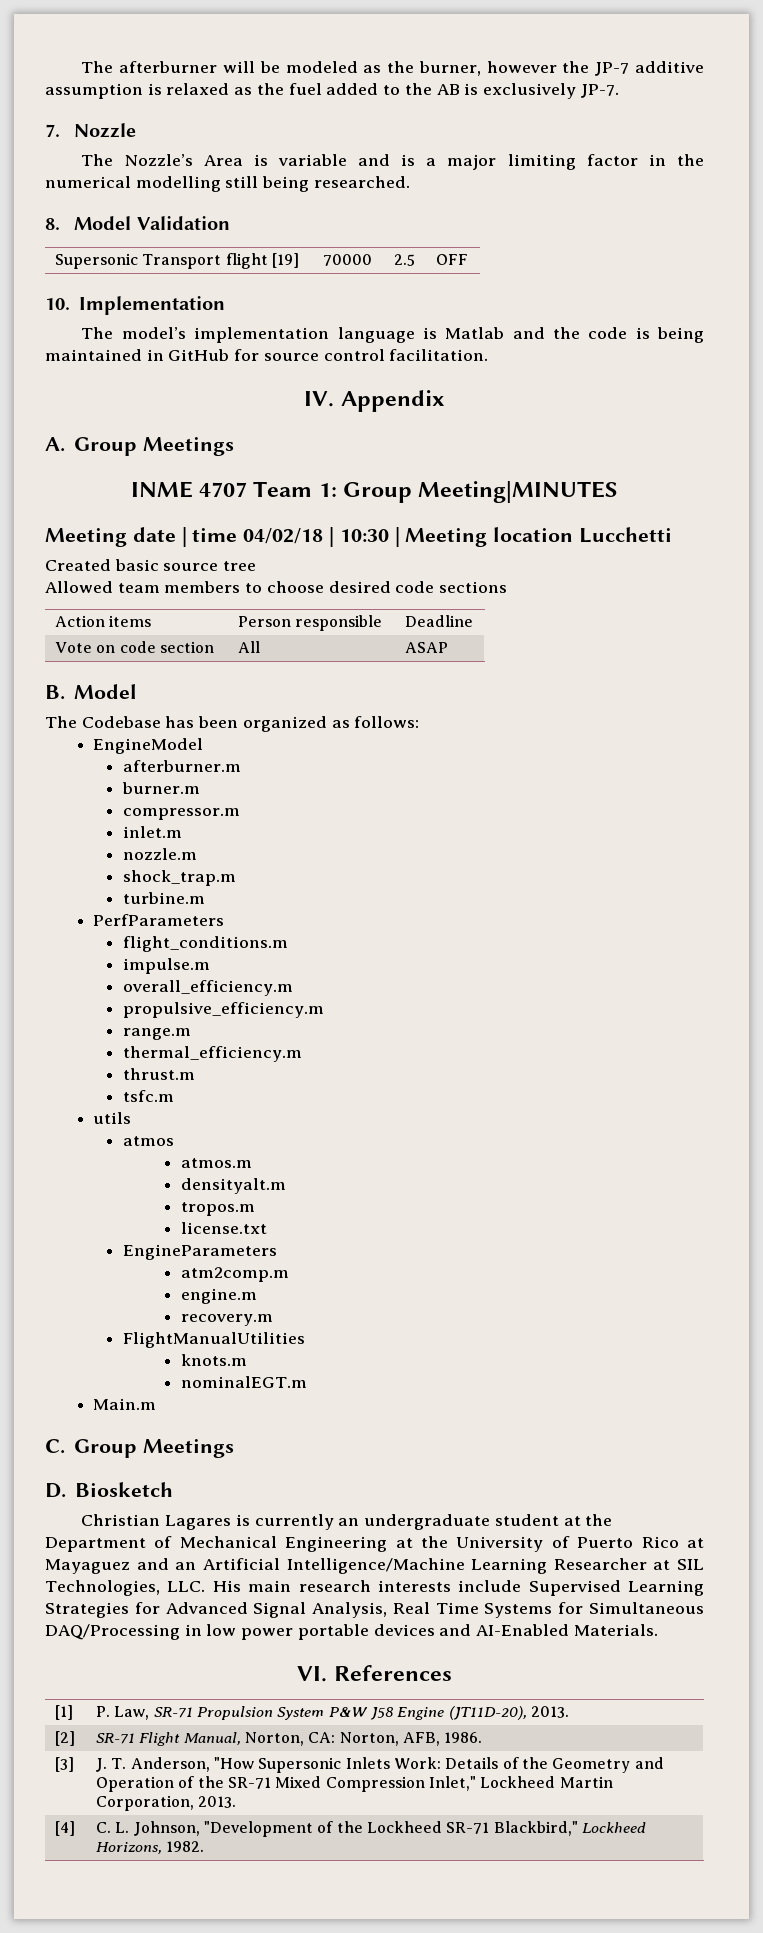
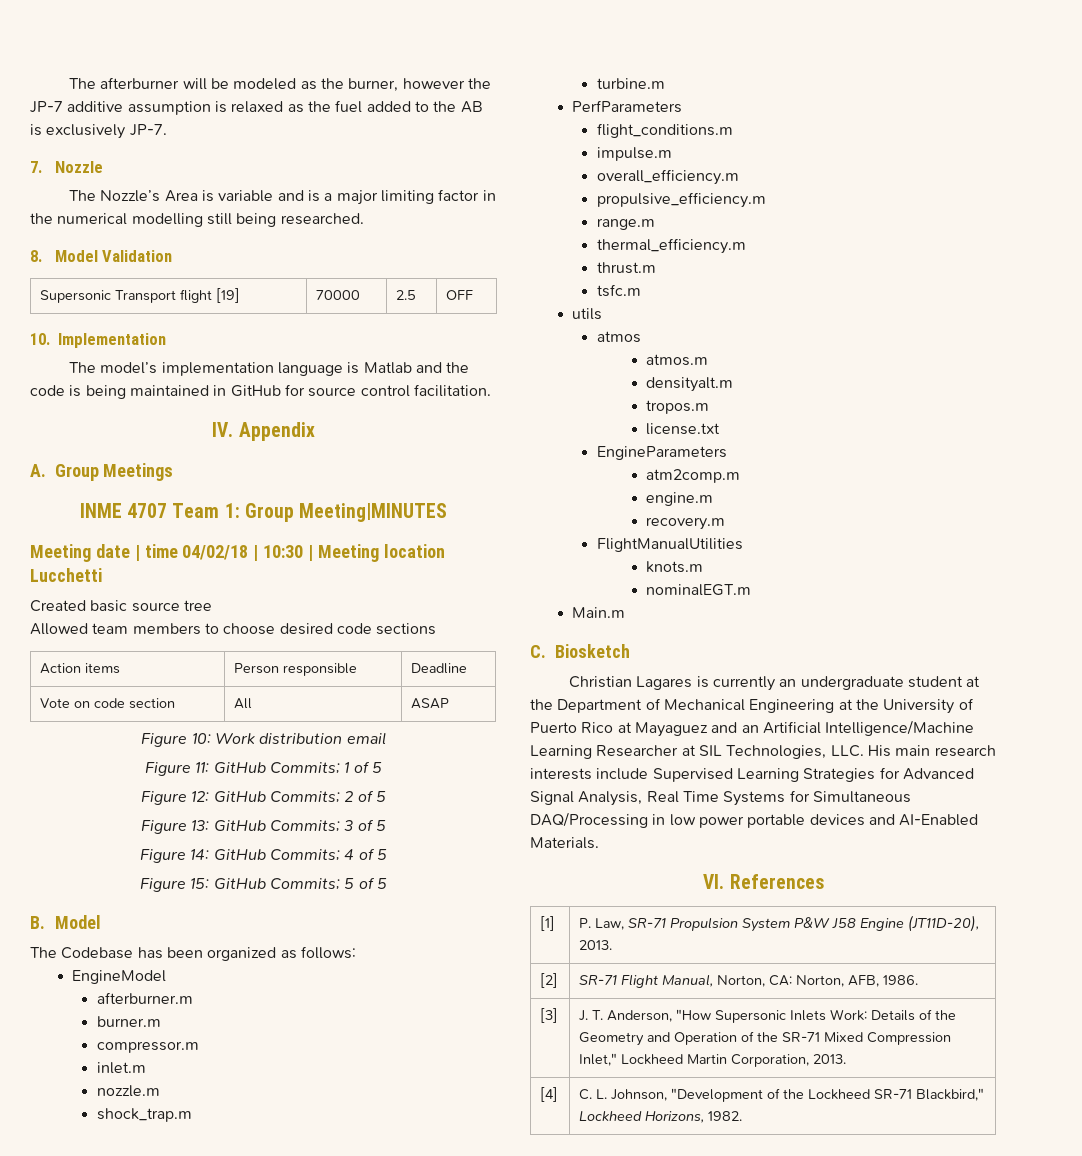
(449, 647) none -> [141,732,386,747] [145,761,382,776] [141,790,386,805] [141,819,386,834] [140,848,387,863] [140,877,387,892] // Figure 10: Work distribution email // Figure 11: GitHub Commits; 1 of 5 // Figure 12: GitHub Commits; 2 of 5 // Figure 13: GitHub Commits; 3 of 5 // Figure 14: GitHub Commits; 4 of 5 // Figure 15: GitHub Commits; 5 of 5
[74,1439,234,1458] [45,1483,66,1498] Group Meetings // D. -> (546, 651) none

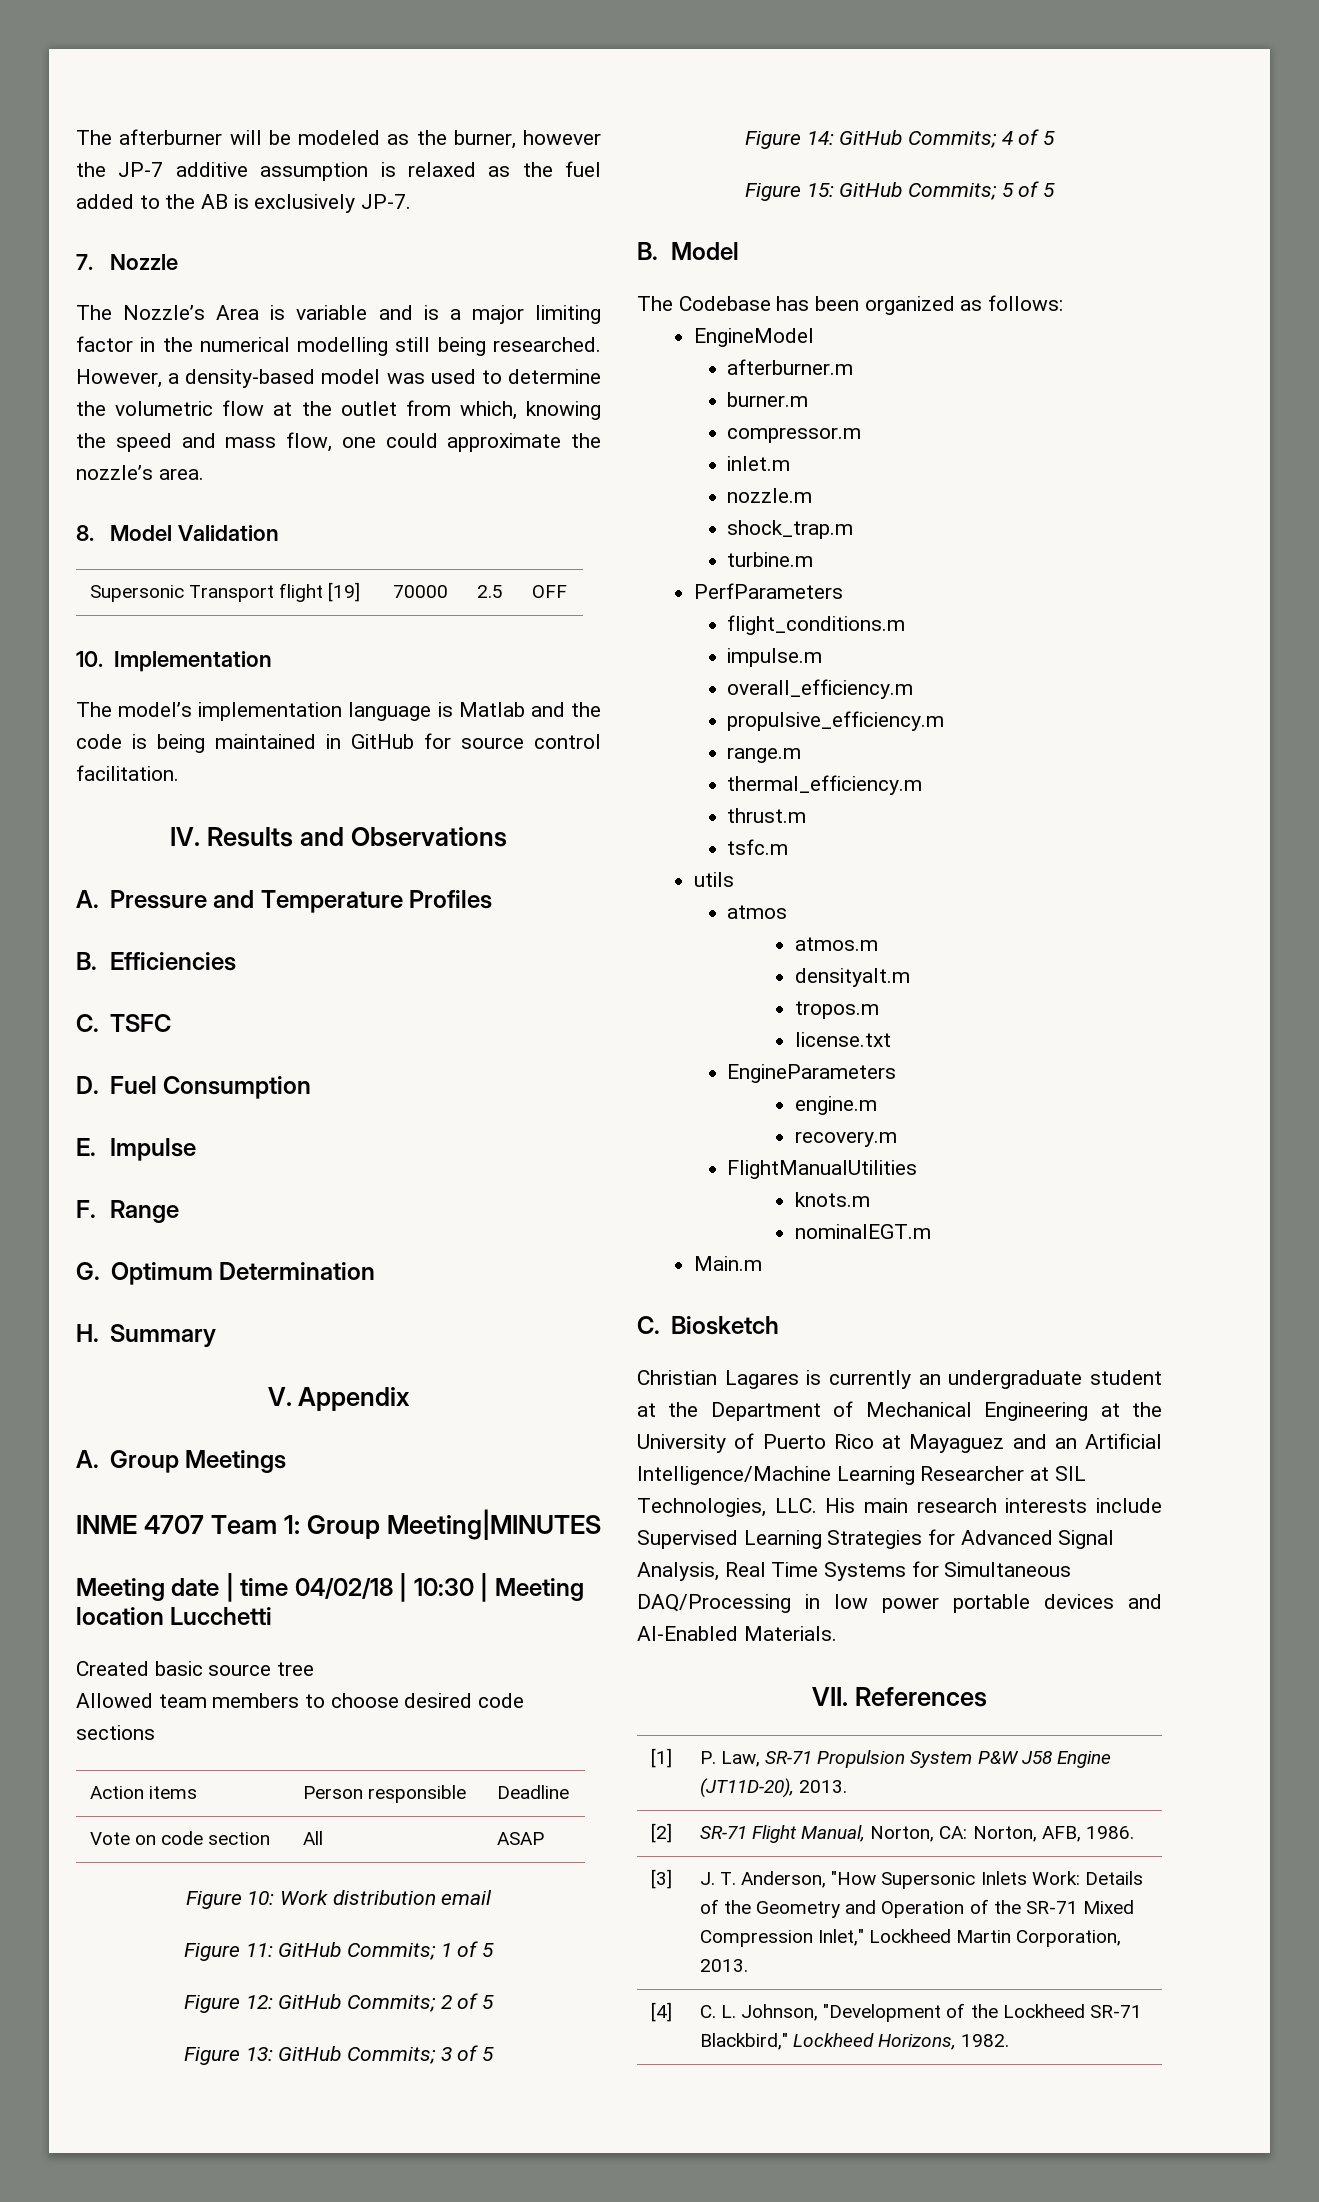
(364, 219) none -> [76,369,601,388] [76,400,601,420] [76,432,601,452] [76,465,204,480] However, a density-based model was used to determine the volumetric flow at the outlet from which, knowing the speed and mass flow, one could approximate the nozzle’s area.
(234, 429) none -> [207,827,507,847] [76,890,493,913] [76,952,236,971] [76,1014,171,1032] [76,1076,312,1099] [76,1138,196,1161] [76,1200,179,1223] [76,1262,375,1285] [76,1324,216,1347] [267,1387,292,1406] Results and Observations // A. Pressure and Temperature Profiles // B. Efficiencies // C. TSFC // D. Fuel Consumption // E. Impulse // F. Range // G. Optimum Determination // H. Summary // V.
[645,469,740,483] // atm2comp.m -> (897, 1073) none
[703,874,725,889] VI. -> [812,1687,849,1706] VII.

